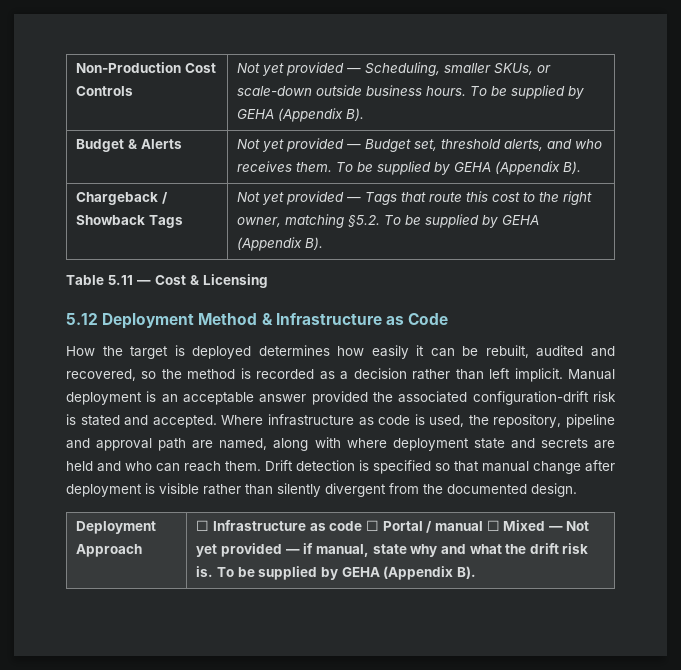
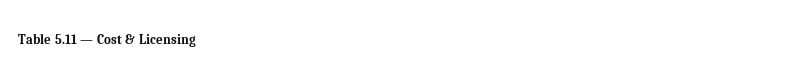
[76,62,217,73] [76,86,134,96] [237,62,552,76] [237,85,585,99] [237,108,365,122] [76,139,183,152] [237,138,603,152] [237,161,582,175] [76,192,169,205] [76,215,184,228] [237,191,593,205] [237,214,540,228] [237,237,324,251] Non-Production Cost Controls | Not yet provided — Scheduling, smaller SKUs, or scale-down outside business hours. To be supplied by GEHA (Appendix B). // Budget & Alerts | Not yet provided — Budget set, threshold alerts, and who receives them. To be supplied by GEHA (Appendix B). // Chargeback / Showback Tags | Not yet provided — Tags that route this cost to the right owner, matching §5.2. To be supplied by GEHA (Appendix B). // -> (18, 38) none
[66,313,449,329] [66,345,616,359] [66,368,615,382] [66,391,616,405] [66,414,615,428] [66,437,615,451] [66,460,615,474] [66,483,577,497] [76,521,157,534] [76,544,143,557] [196,520,590,533] [196,543,589,557] [196,566,476,580] // 5.12 Deployment Method & Infrastructure as Code // How the target is deployed determines how easily it can be rebuilt, audited and recovered, so the method is recorded as a decision rather than left implicit. Manual deployment is an acceptable answer provided the associated configuration-drift risk is stated and accepted. Where infrastructure as code is used, the repository, pipeline and approval path are named, along with where deployment state and secrets are held and who can reach them. Drift detection is specified so that manual change after deployment is visible rather than silently divergent from the documented design. // Deployment Approach | ☐ Infrastructure as code ☐ Portal / manual ☐ Mixed — Not yet provided — if manual, state why and what the drift risk is. To be supplied by GEHA (Appendix B). -> (196, 40) none

